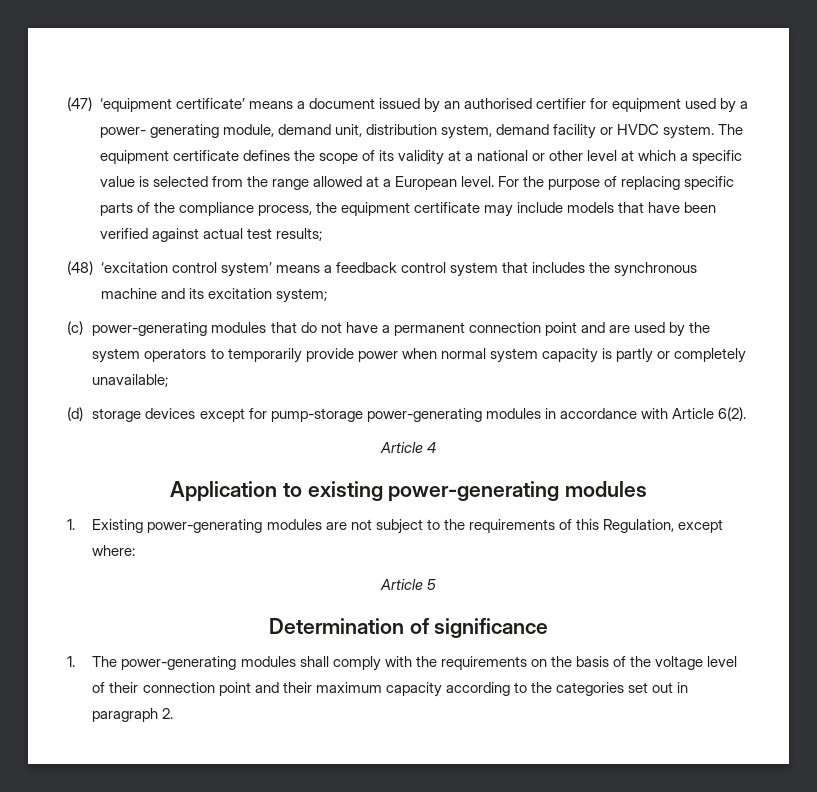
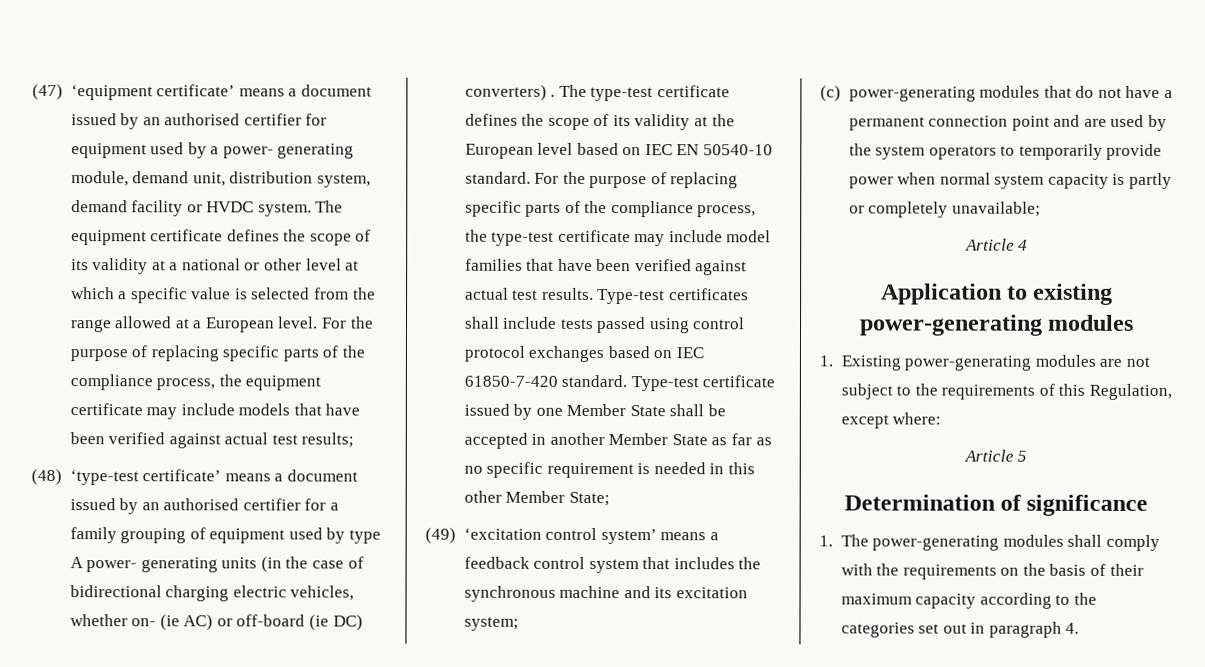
(93, 268) none -> [69,469,358,486] [69,498,340,515] [69,527,382,544] [69,556,364,573] [69,585,355,602] [69,614,363,631] [464,84,730,102] [464,113,735,131] [464,142,774,159] [464,171,739,189] [464,200,757,218] [464,229,772,247] [464,258,748,276] [464,287,749,305] [464,316,746,334] [463,345,704,363] [463,374,776,392] [463,403,727,420] [463,432,772,449] [463,461,756,479] [463,490,610,507] [425,527,456,544] ‘type-test certificate’ means a document issued by an authorised certifier for a family grouping of equipment used by type A power- generating units (in the case of bidirectional charging electric vehicles, whether on- (ie AC) or off-board (ie DC) converters) . The type-test certificate defines the scope of its validity at the European level based on IEC EN 50540-10 standard. For the purpose of replacing specific parts of the compliance process, the type-test certificate may include model families that have been verified against actual test results. Type-test certificates shall include tests passed using control protocol exchanges based on IEC 61850-7-420 standard. Type-test certificate issued by one Member State shall be accepted in another Member State as far as no specific requirement is needed in this other Member State; // (49)
[67,407,746,422] // (d) storage devices except for pump-storage power-generating modules in accordance with Article 6(2). -> (1041, 209) none
[630,656,738,670] [92,682,279,696] the voltage level of their connection point and -> (1107, 569) none
[162,708,174,719] 2. -> [1065,622,1080,634] 4.

